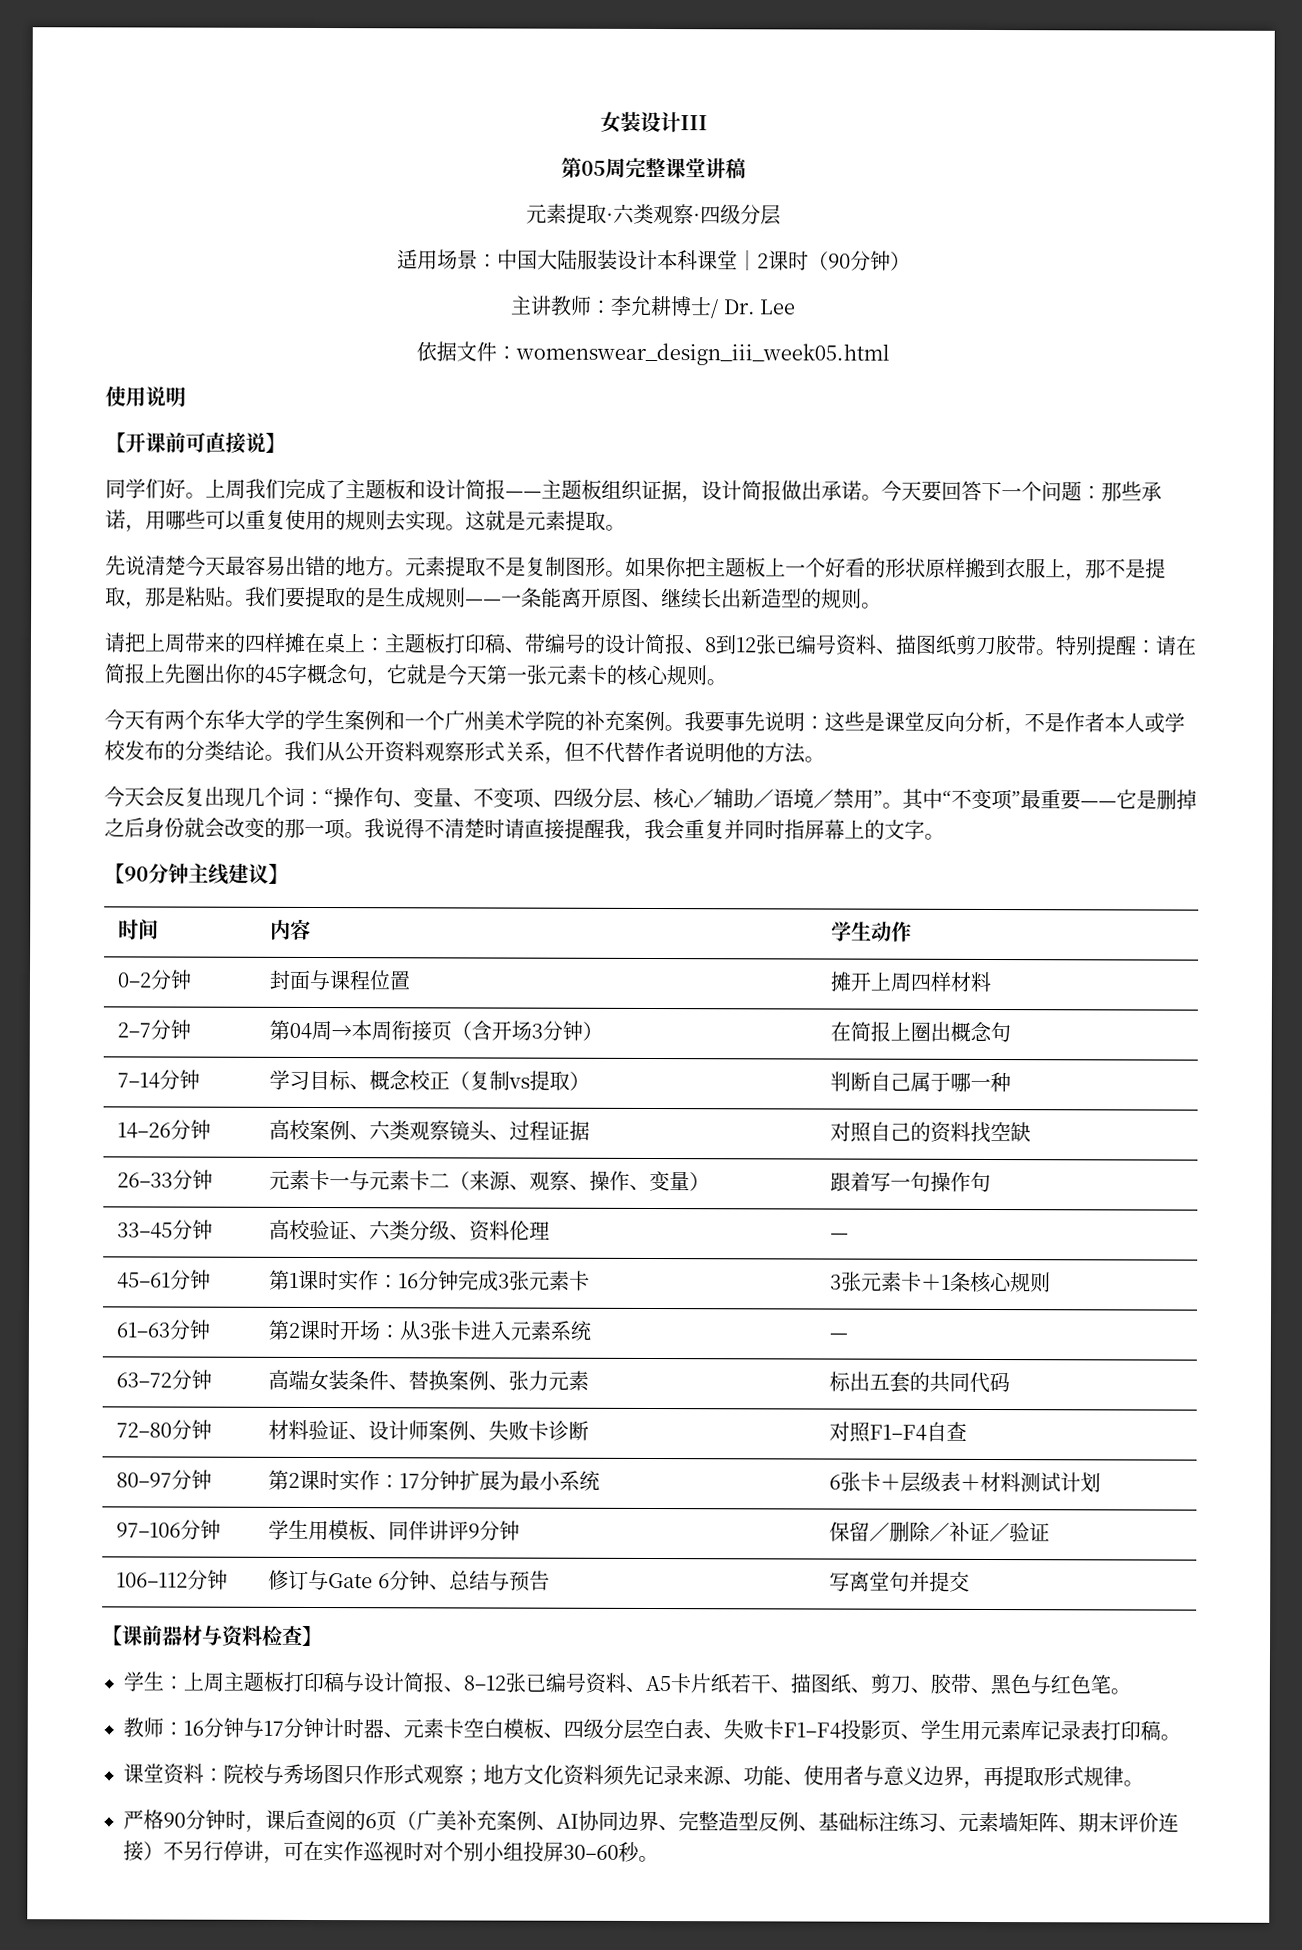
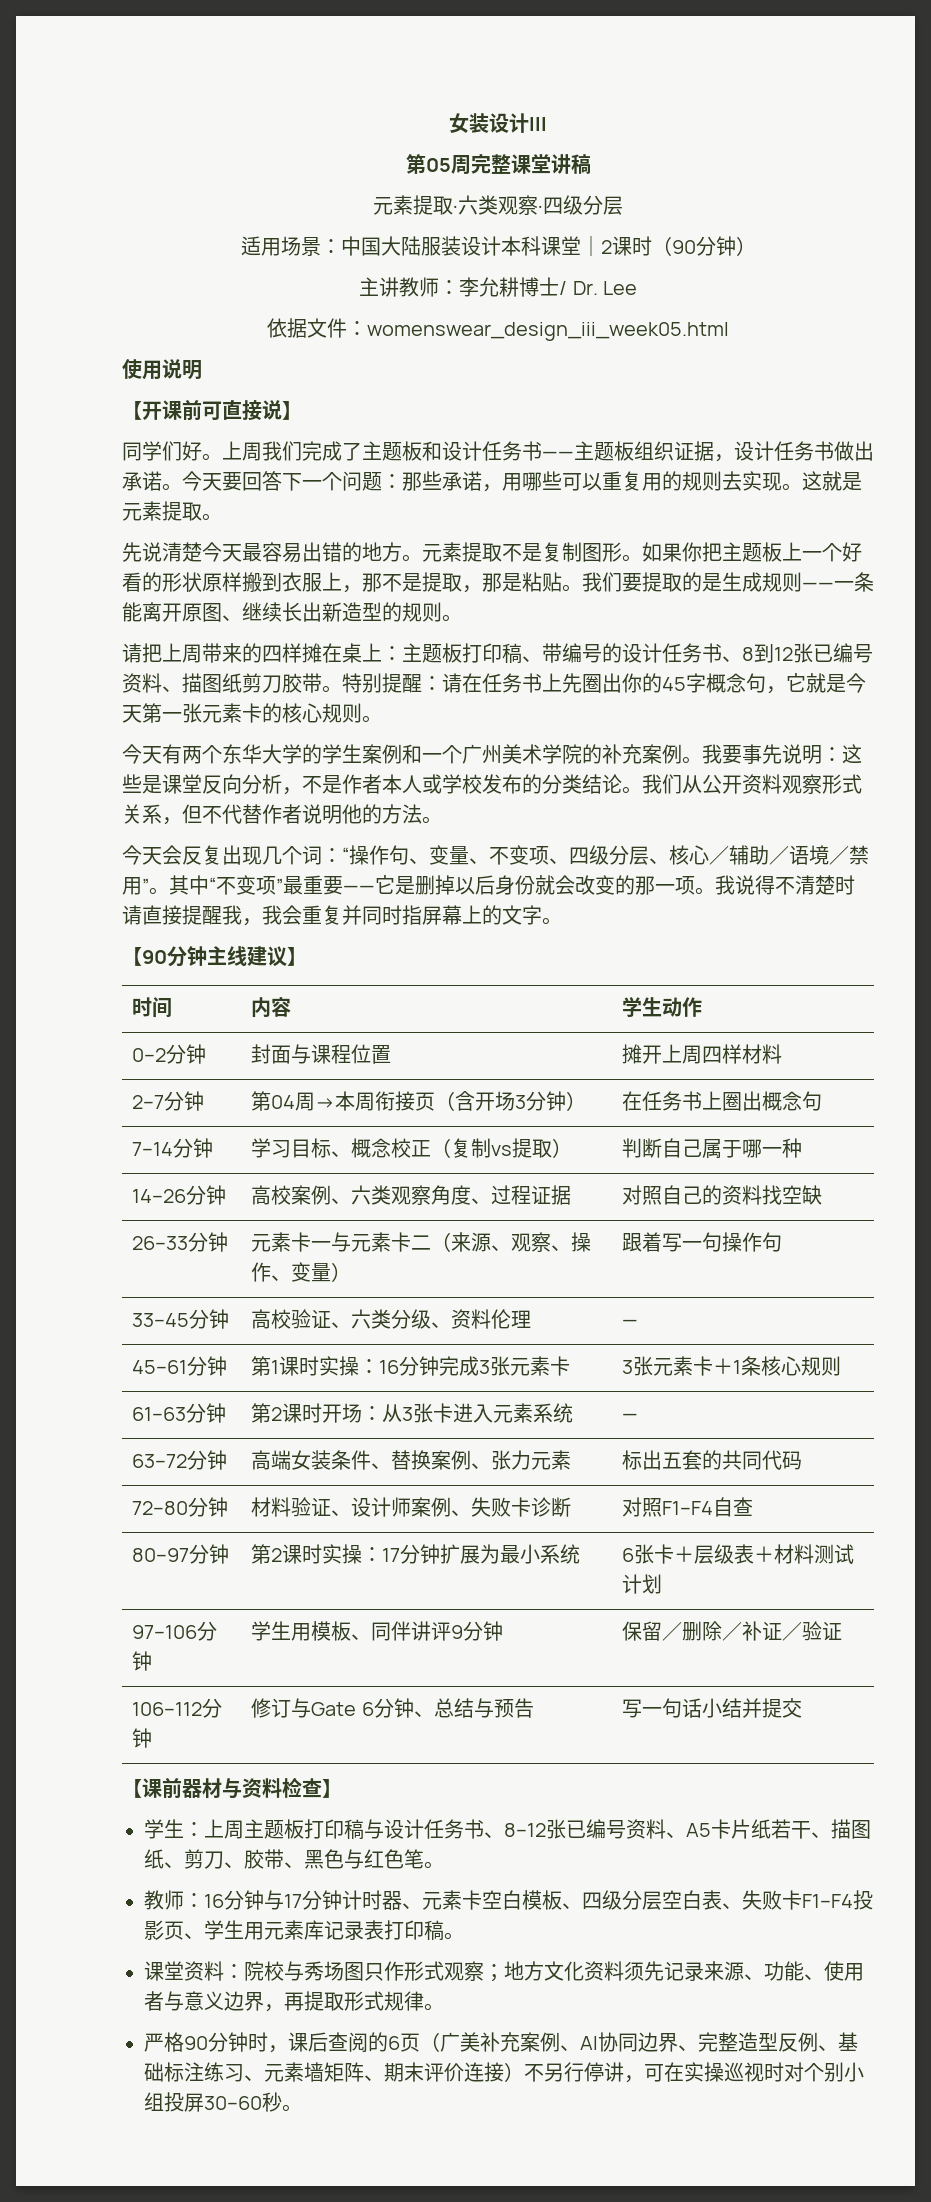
[465,479,506,500] 简报 -> [482,441,542,461] 任务书
[741,480,782,501] 简报 -> [774,441,834,461] 任务书
[285,509,306,530] 使 -> (642, 481) none
[644,633,686,655] 简报 -> [662,643,722,663] 任务书
[104,663,145,684] 简报 -> [482,673,542,693] 任务书
[104,817,125,837] 之 -> [455,877,475,895] 以
[850,1021,892,1042] 简报 -> [642,1091,703,1111] 任务书
[449,1120,492,1142] 镜头 -> [431,1185,472,1205] 角度
[358,1270,380,1291] 作 -> [339,1356,360,1376] 操
[359,1470,381,1491] 作 -> [342,1544,363,1564] 操
[849,1571,911,1592] 离堂句 -> [642,1698,743,1718] 一句话小结
[403,1672,444,1693] 简报 -> [424,1819,484,1839] 任务书
[343,1841,364,1862] 作 -> [704,2062,724,2082] 操

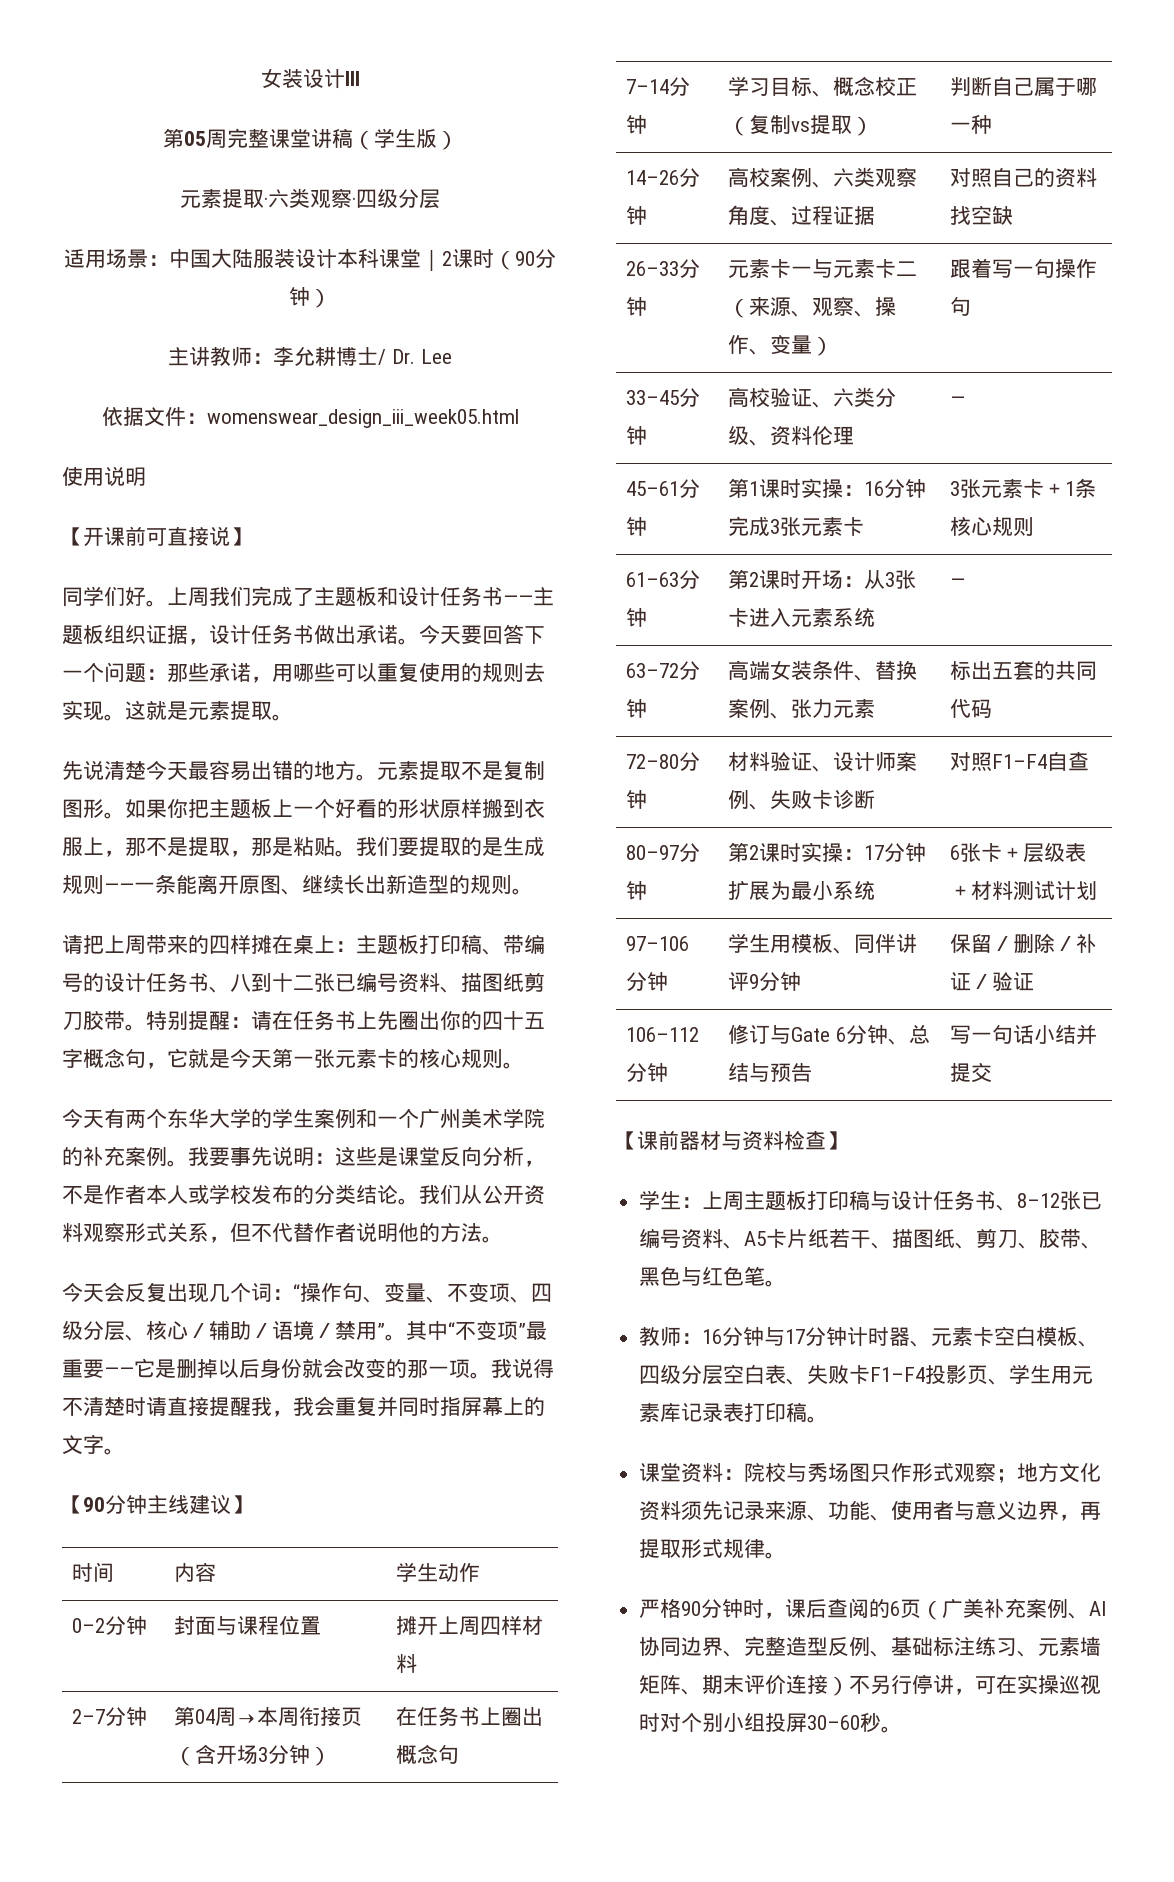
(591, 164) none -> [352,128,458,150] （学生版）
(642, 481) none -> [419,662,440,682] 使
[742,644,793,663] 8到12 -> [230,973,314,992] 八到十二
[662,677,686,691] 45 -> [482,1011,545,1030] 四十五

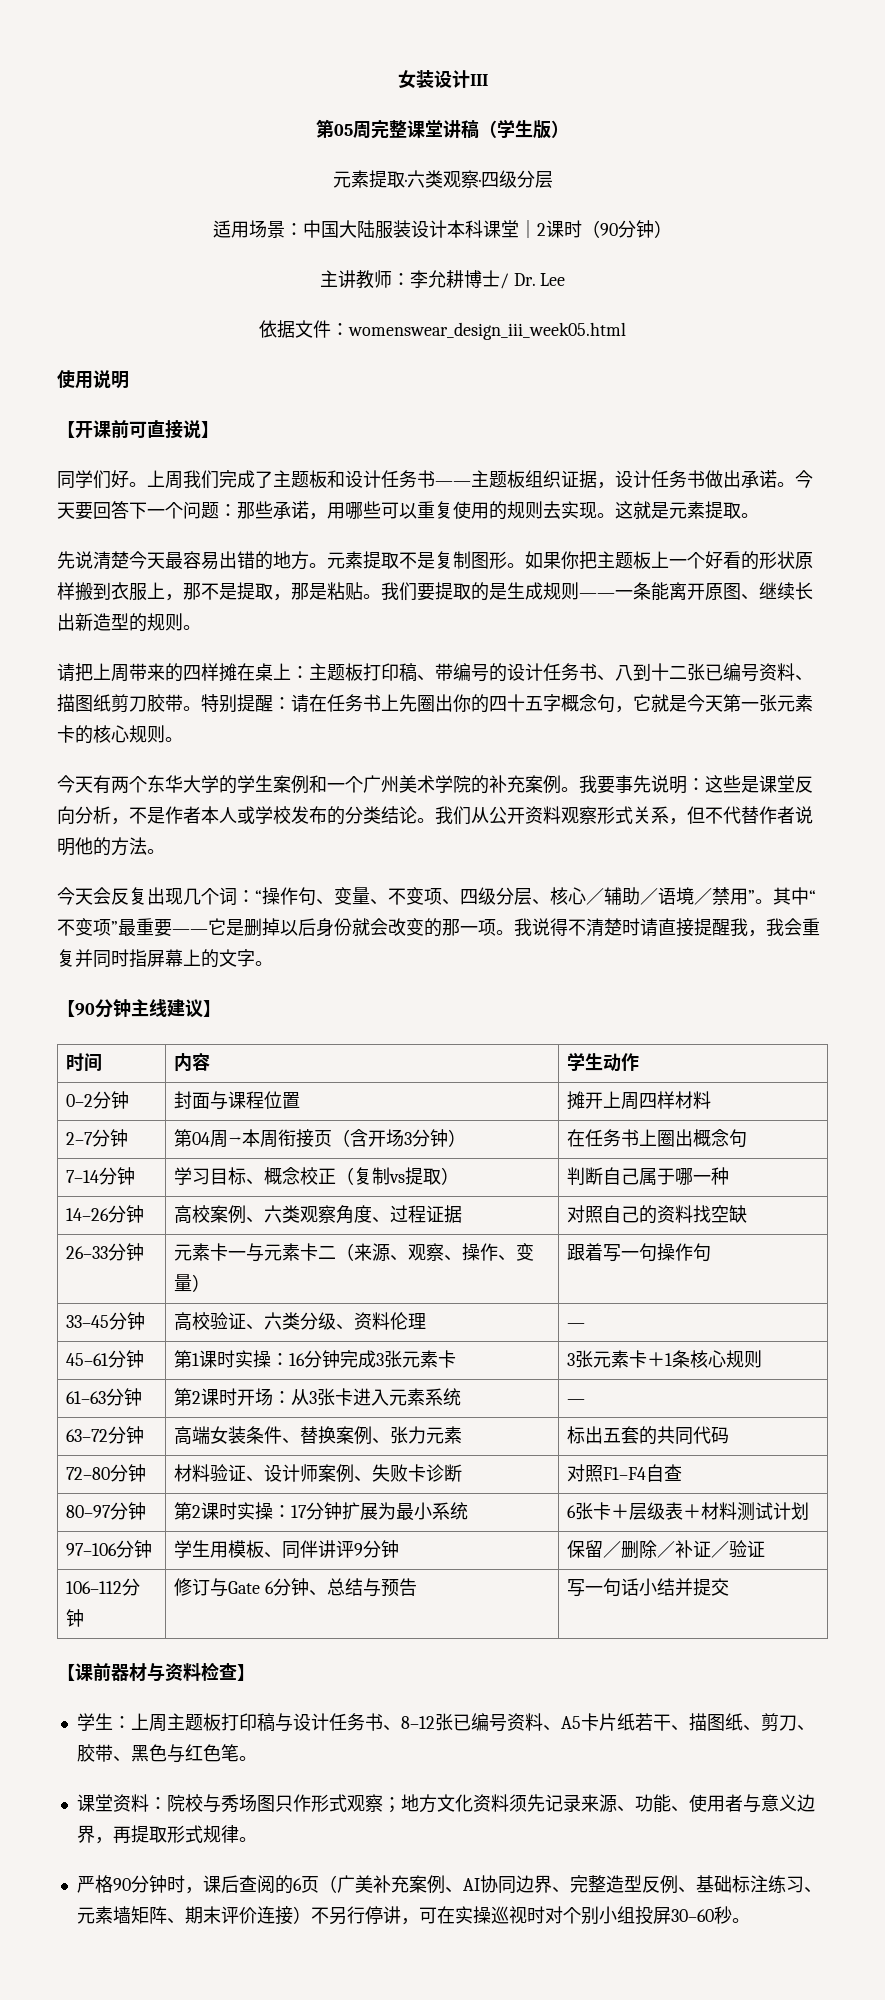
[639,1326,1100,1347] [639,1364,1094,1385] [639,1402,829,1423] // 教师：16分钟与17分钟计时器、元素卡空白模板、四级分层空白表、失败卡F1–F4投影页、学生用元素库记录表打印稿。 -> (257, 1758) none

